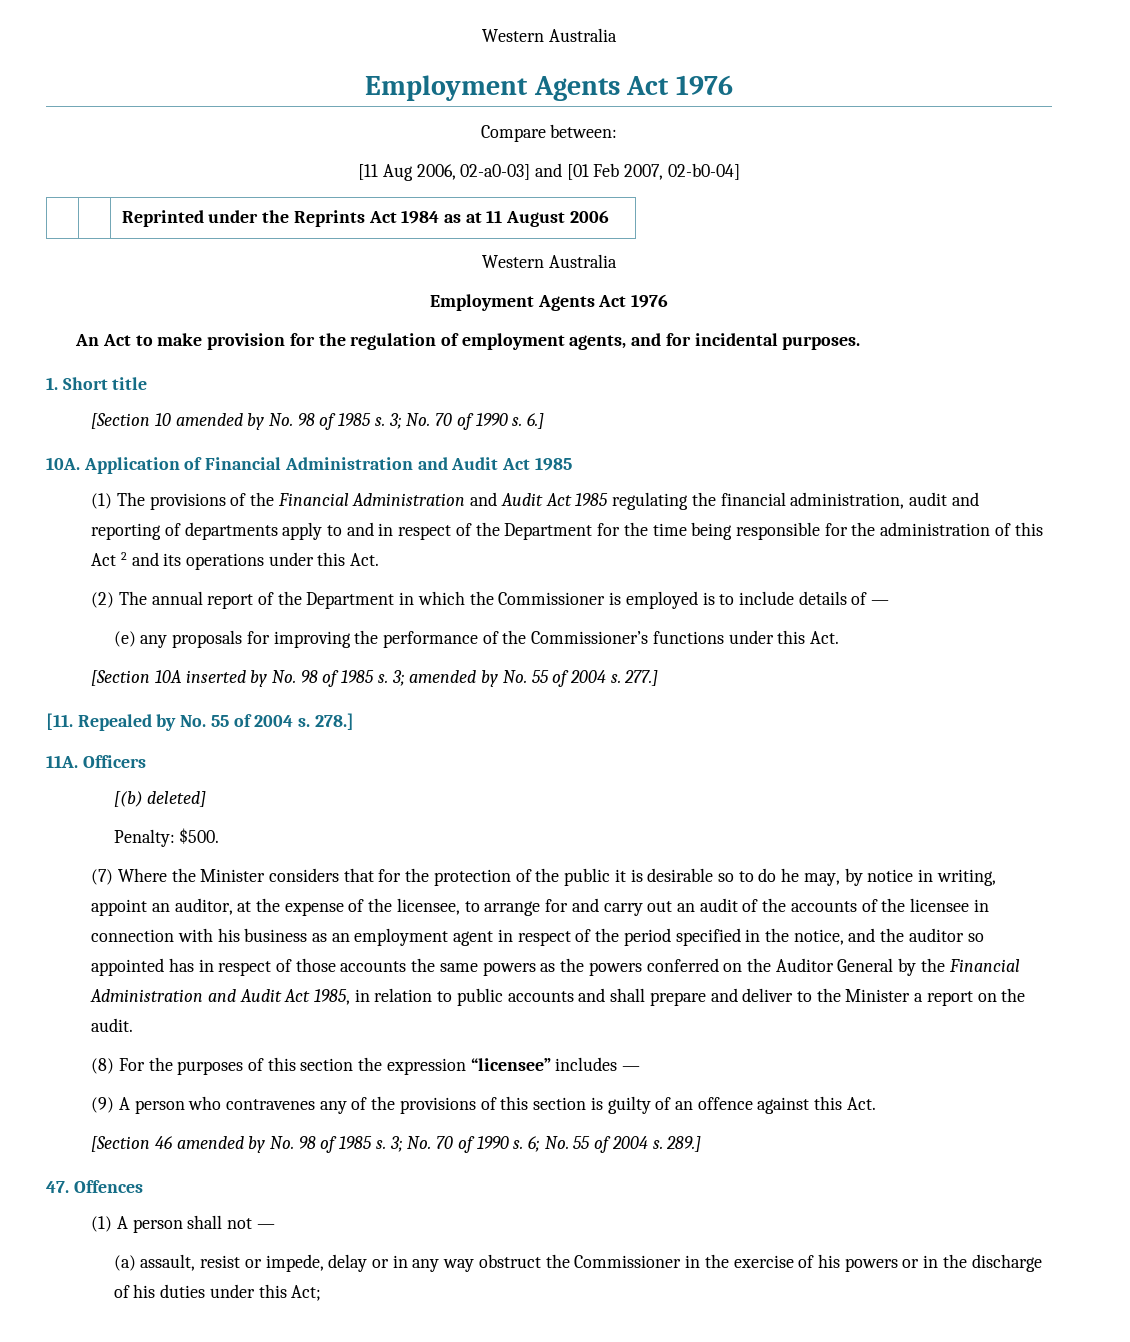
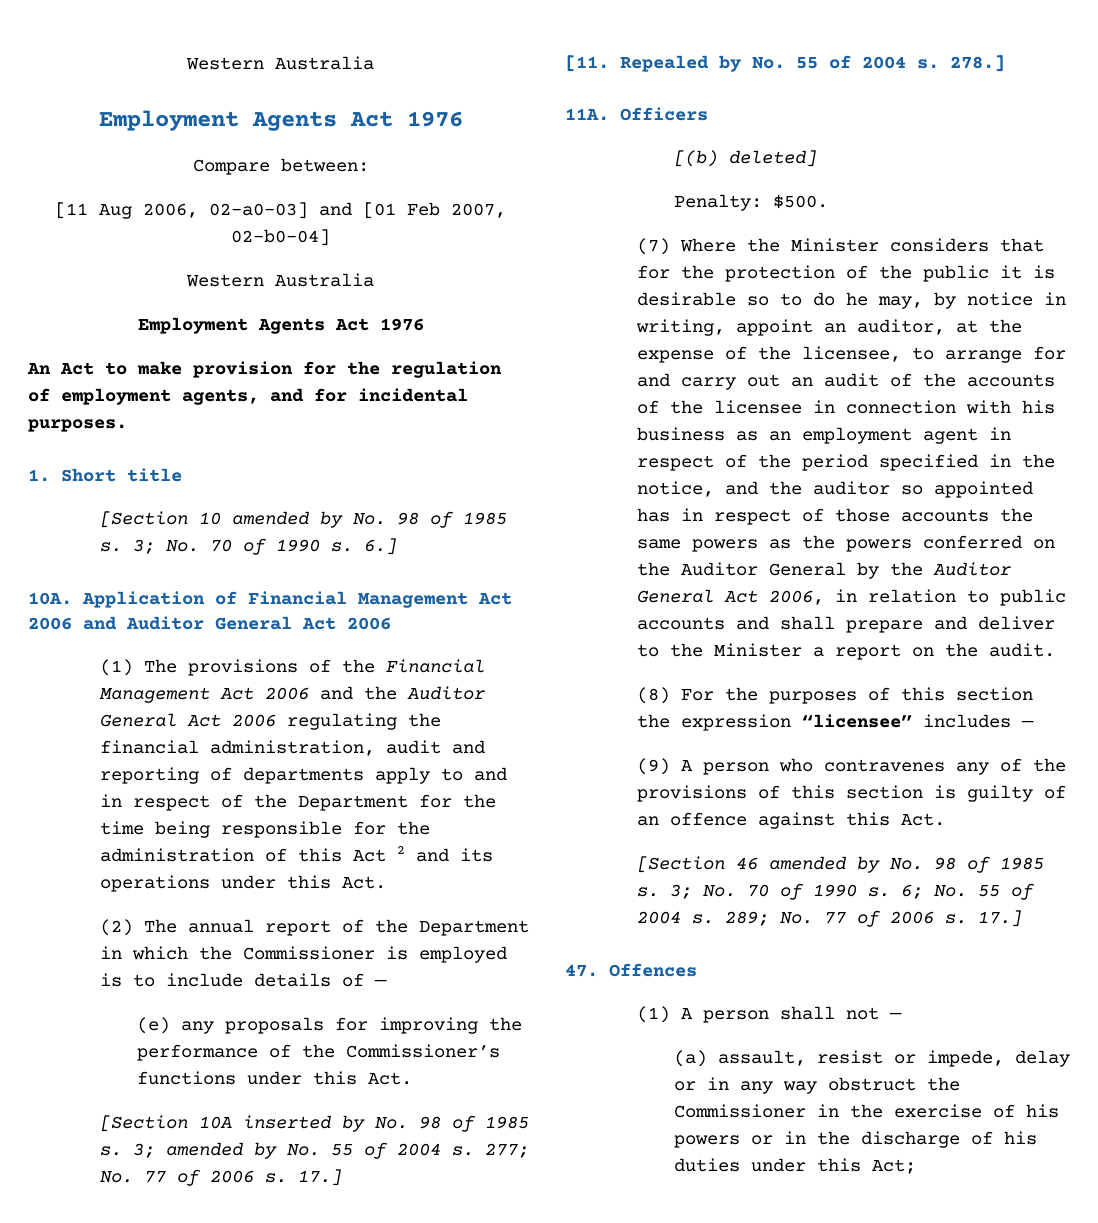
[121,210,609,227] // | | Reprinted under the Reprints Act 1984 as at 11 August 2006 -> (330, 237) none
[284,457,572,471] Administration and Audit Act 1985 -> [358,592,512,608] [28,616,391,630] Management Act 2006 and Auditor General Act 2006
[352,492,609,506] Administration and Audit Act 1985 -> [99,686,487,703] [100,713,277,727] Management Act 2006 and the Auditor General Act 2006
[624,670,659,686] 277.] -> [485,1143,530,1158] [100,1169,343,1186] 277; No. 77 of 2006 s. 17.]
[948,959,1020,972] [90,989,350,1005] Financial Administration and Audit Act 1985, -> [933,562,1013,576] [637,589,825,605] Auditor General Act 2006,
[666,1136,702,1152] 289.] -> [725,910,1023,927] 289; No. 77 of 2006 s. 17.]

